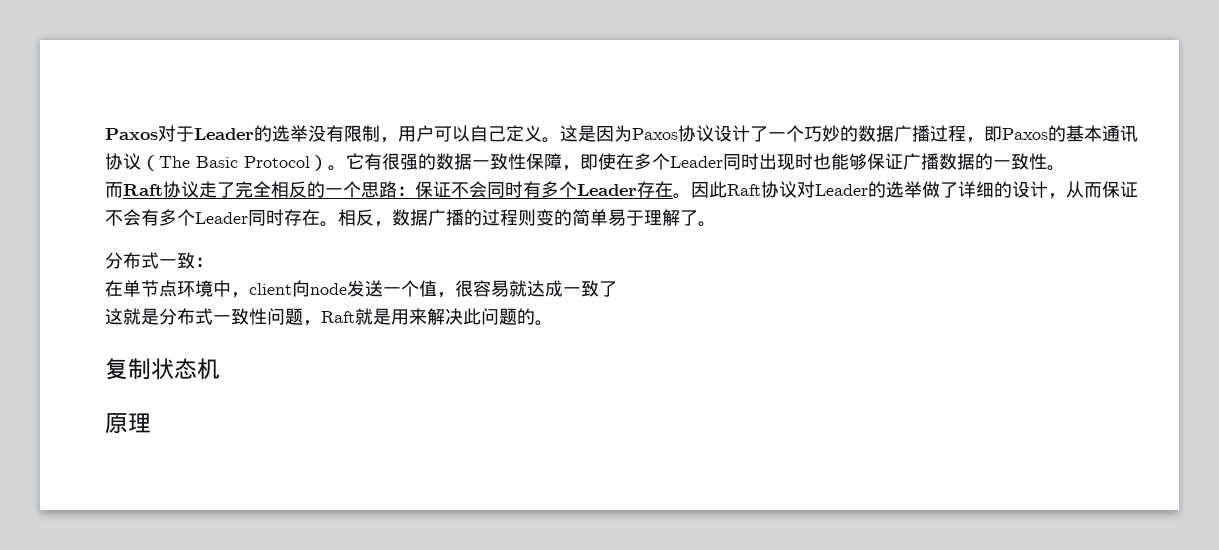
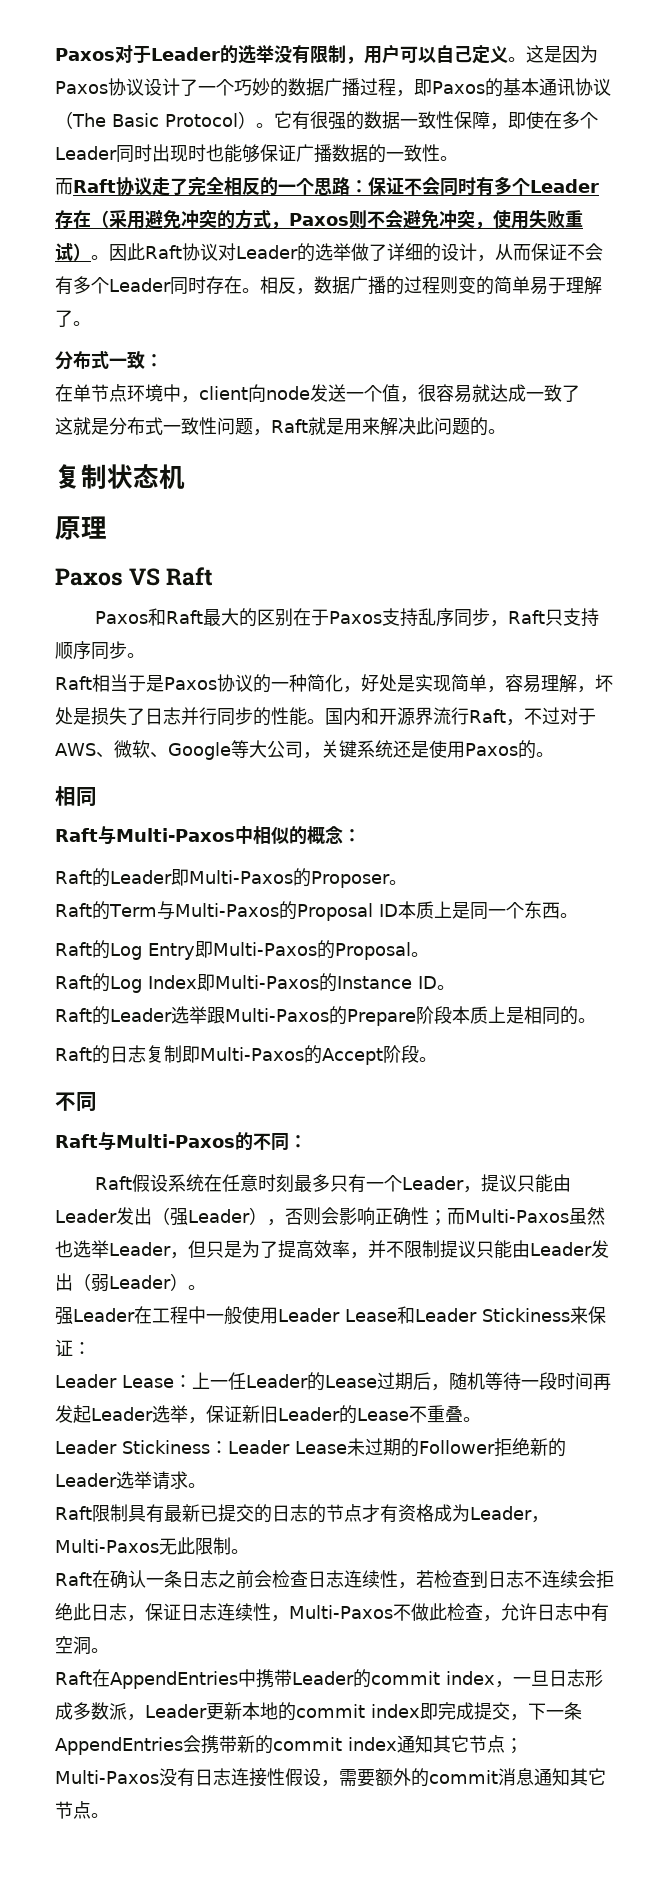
(673, 189) none -> [91,209,583,229] [55,243,91,261] （采用避免冲突的方式，Paxos则不会避免冲突，使用失败重试）
(151, 423) none -> [55,567,214,586] [95,608,600,627] [55,641,145,660] [55,674,613,693] [55,707,596,726] [55,740,554,760] [55,786,97,807] [55,826,361,845] [55,868,407,888] [55,901,578,921] [55,940,429,960] [55,973,455,993] [55,1006,596,1026] [55,1045,437,1065] [55,1092,97,1112] [55,1132,307,1151] [95,1174,572,1193] [55,1207,605,1226] [55,1240,609,1259] [55,1273,206,1292] [55,1306,606,1325] [55,1339,91,1357] [55,1372,611,1391] [55,1405,481,1424] [55,1438,566,1457] [55,1471,206,1490] [55,1504,549,1523] [55,1537,249,1555] [55,1570,614,1589] [55,1603,609,1622] [55,1636,109,1654] [55,1669,603,1689] [55,1702,582,1721] [55,1735,523,1755] [55,1768,606,1787] [55,1801,109,1819] // Paxos VS Raft // Paxos和Raft最大的区别在于Paxos支持乱序同步，Raft只支持顺序同步。 // Raft相当于是Paxos协议的一种简化，好处是实现简单，容易理解，坏处是损失了日志并行同步的性能。国内和开源界流行Raft，不过对于AWS、微软、Google等大公司，关键系统还是使用Paxos的。 // 相同 // Raft与Multi-Paxos中相似的概念： // Raft的Leader即Multi-Paxos的Proposer。 // Raft的Term与Multi-Paxos的Proposal ID本质上是同一个东西。 // Raft的Log Entry即Multi-Paxos的Proposal。 // Raft的Log Index即Multi-Paxos的Instance ID。 // Raft的Leader选举跟Multi-Paxos的Prepare阶段本质上是相同的。 // Raft的日志复制即Multi-Paxos的Accept阶段。 // 不同 // Raft与Multi-Paxos的不同： // Raft假设系统在任意时刻最多只有一个Leader，提议只能由Leader发出（强Leader），否则会影响正确性；而Multi-Paxos虽然也选举Leader，但只是为了提高效率，并不限制提议只能由Leader发出（弱Leader）。 // 强Leader在工程中一般使用Leader Lease和Leader Stickiness来保证： // Leader Lease：上一任Leader的Lease过期后，随机等待一段时间再发起Leader选举，保证新旧Leader的Lease不重叠。 // Leader Stickiness：Leader Lease未过期的Follower拒绝新的Leader选举请求。 // Raft限制具有最新已提交的日志的节点才有资格成为Leader，Multi-Paxos无此限制。 // Raft在确认一条日志之前会检查日志连续性，若检查到日志不连续会拒绝此日志，保证日志连续性，Multi-Paxos不做此检查，允许日志中有空洞。 // Raft在AppendEntries中携带Leader的commit index，一旦日志形成多数派，Leader更新本地的commit index即完成提交，下一条AppendEntries会携带新的commit index通知其它节点；Multi-Paxos没有日志连接性假设，需要额外的commit消息通知其它节点。

